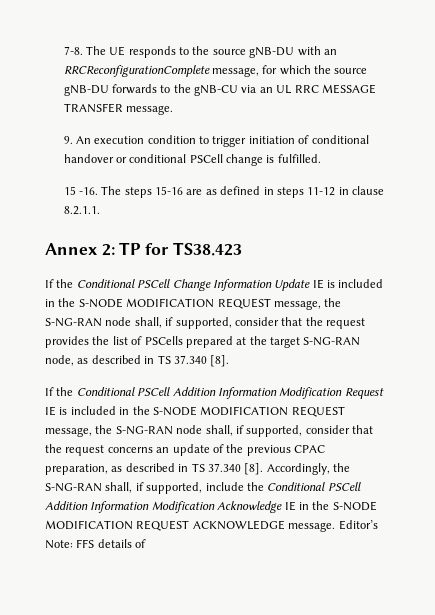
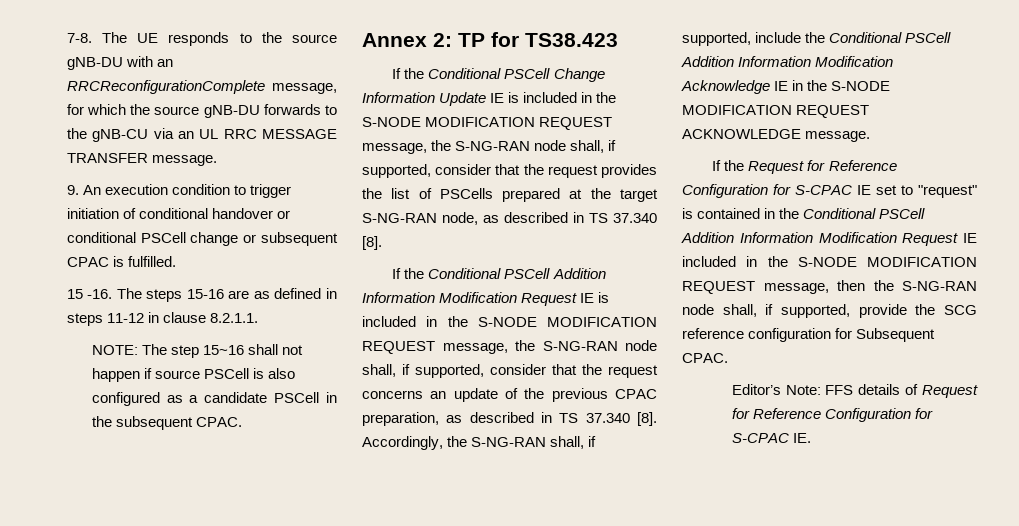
(263, 160) none -> [243,232,338,246] [66,257,109,267] or subsequent CPAC
(100, 210) none -> [91,344,304,358] [91,368,296,382] [91,392,338,406] [91,416,242,430] // NOTE: The step 15~16 shall not happen if source PSCell is also configured as a candidate PSCell in the subsequent CPAC.
(336, 527) none -> [712,160,897,174] [682,184,977,198] [682,208,926,219] [681,232,977,246] [682,256,977,267] [682,280,977,294] [682,304,977,318] [682,328,936,342] [682,353,728,363] // If the Request for Reference Configuration for S-CPAC IE set to "request" is contained in the Conditional PSCell Addition Information Modification Request IE included in the S-NODE MODIFICATION REQUEST message, then the S-NG-RAN node shall, if supported, provide the SCG reference configuration for Subsequent CPAC. //
(147, 543) none -> [922,385,978,398] [731,408,933,422] [731,433,811,443] Request for Reference Configuration for S-CPAC IE.

